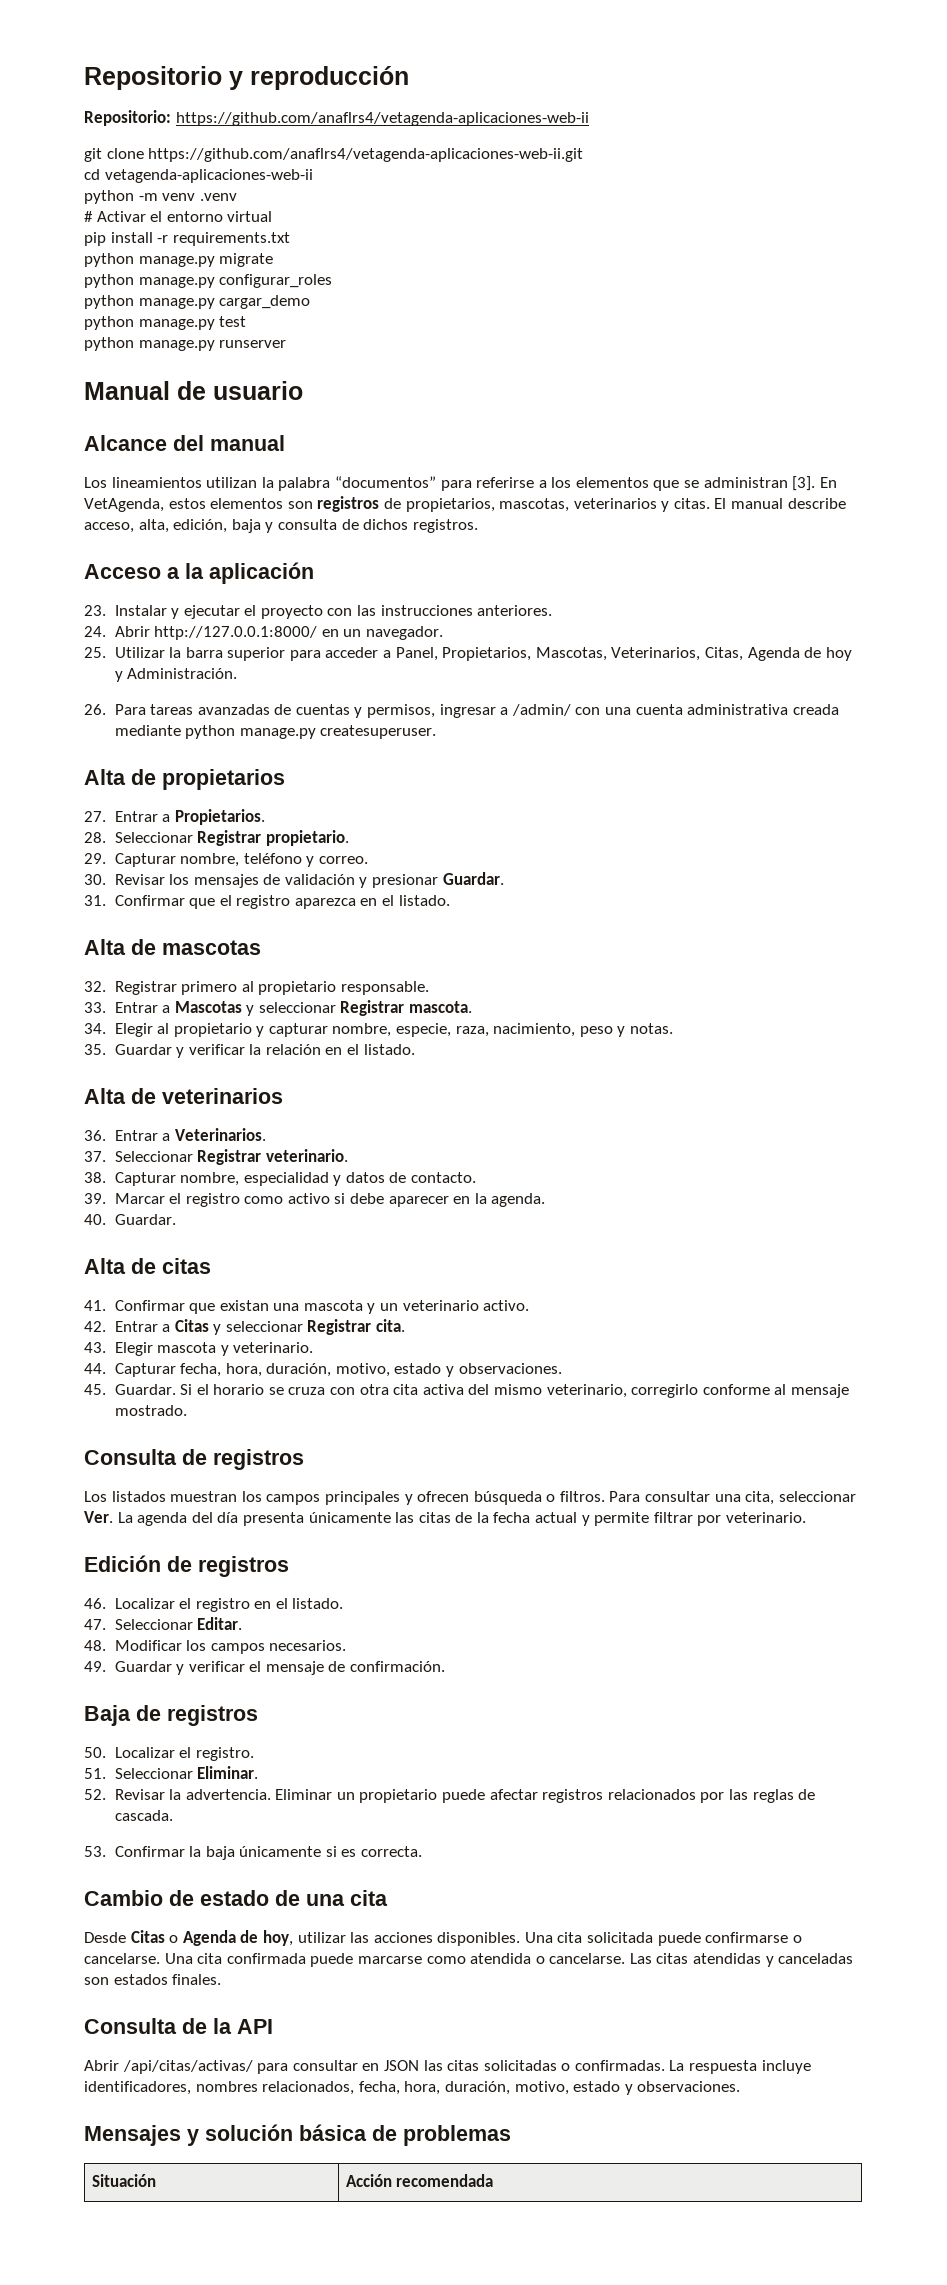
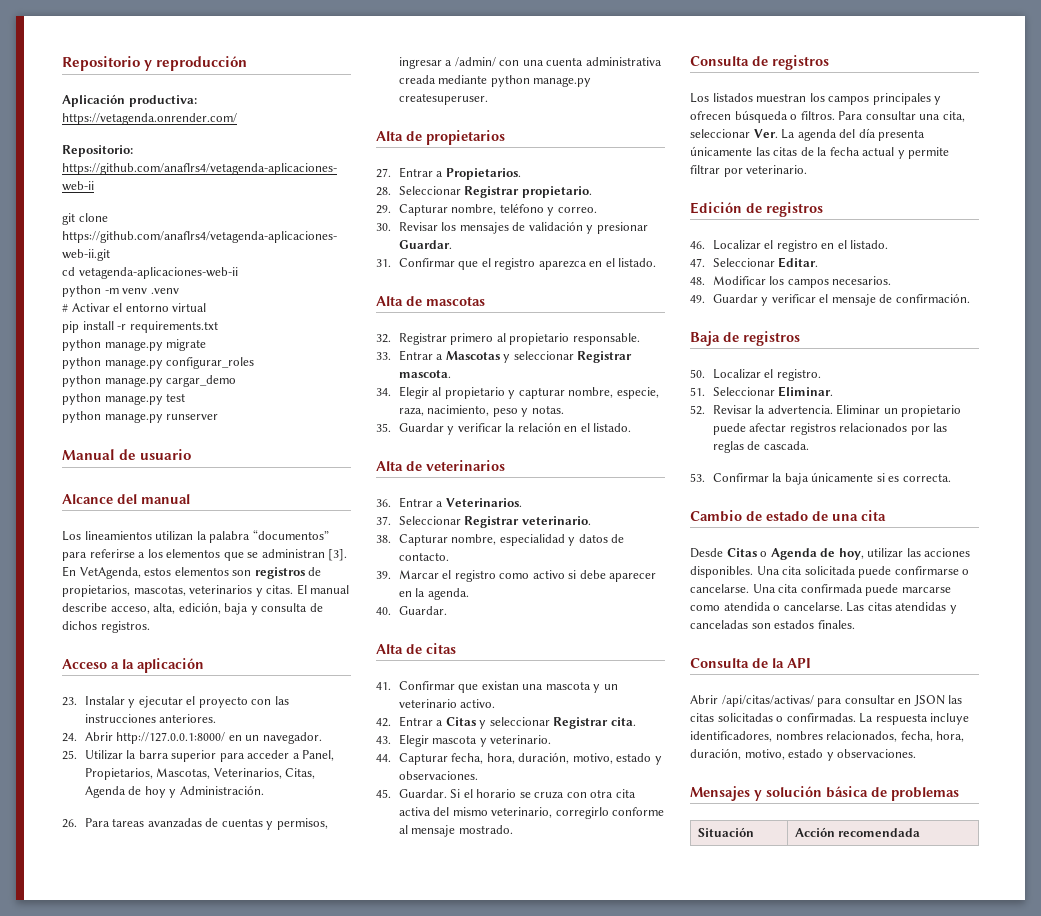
(409, 78) none -> [62,94,197,107] [62,113,237,125] // Aplicación productiva: https://vetagenda.onrender.com/

